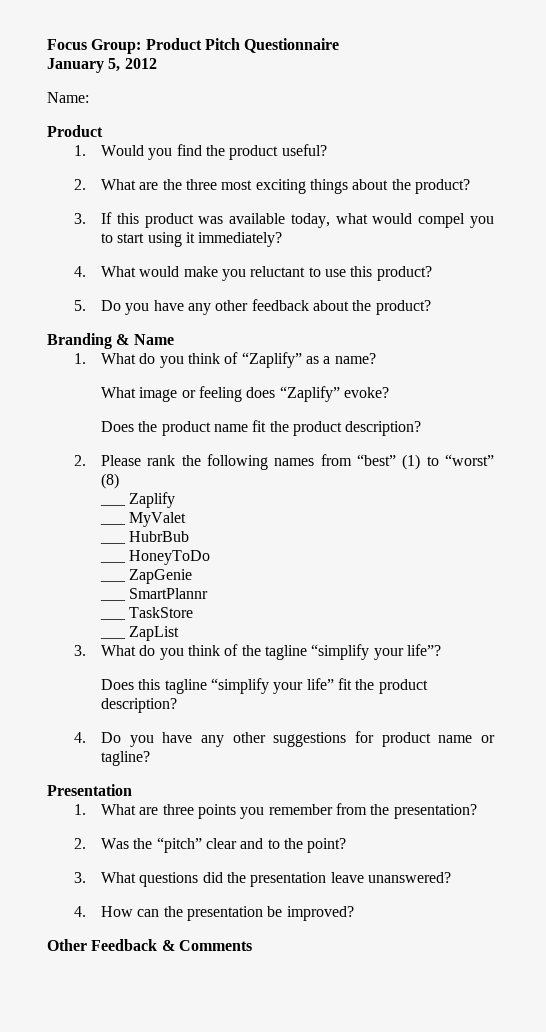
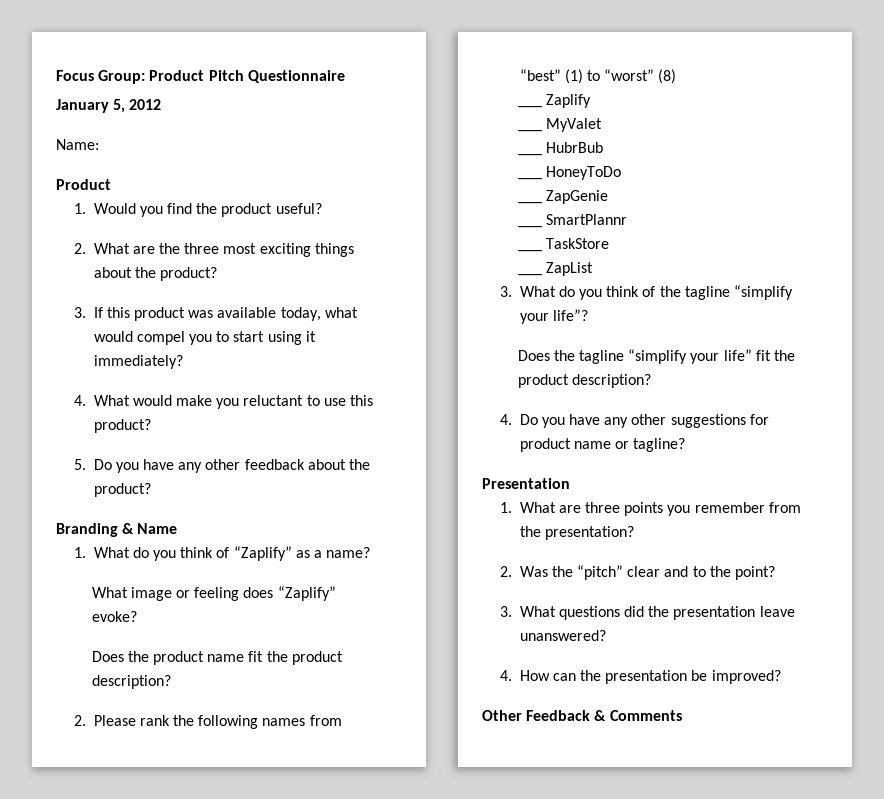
[138,679,161,690] this -> [553,350,575,361] the

